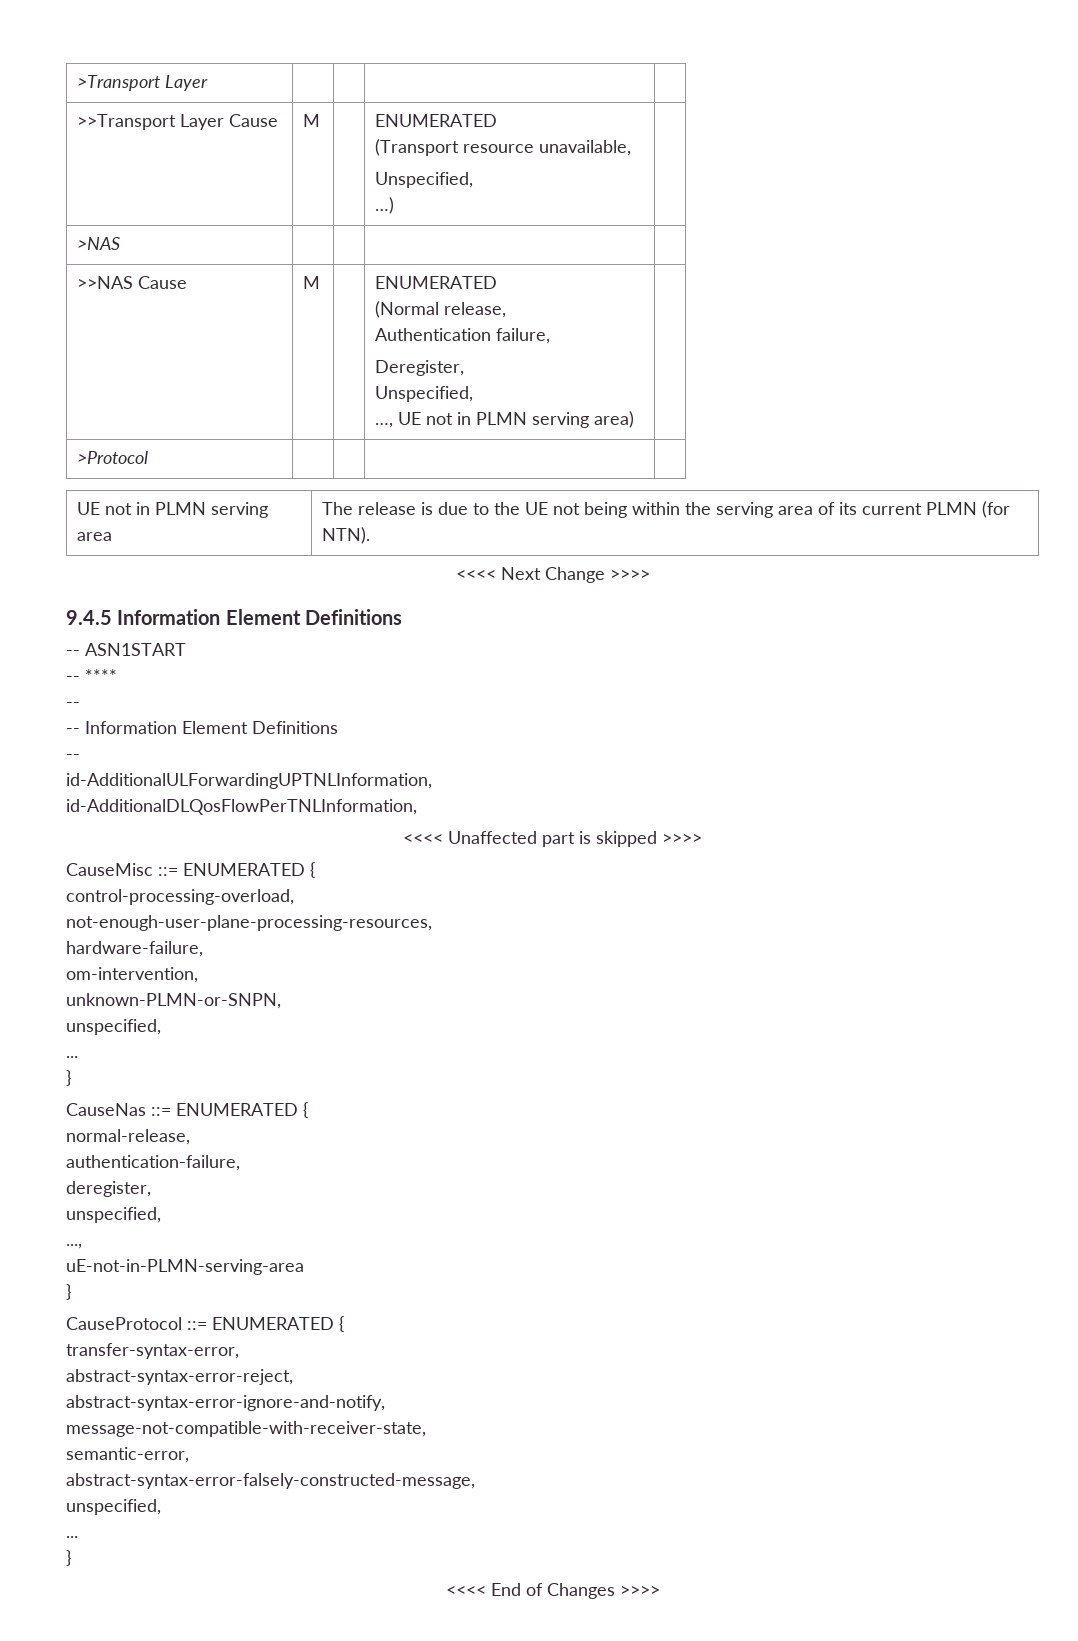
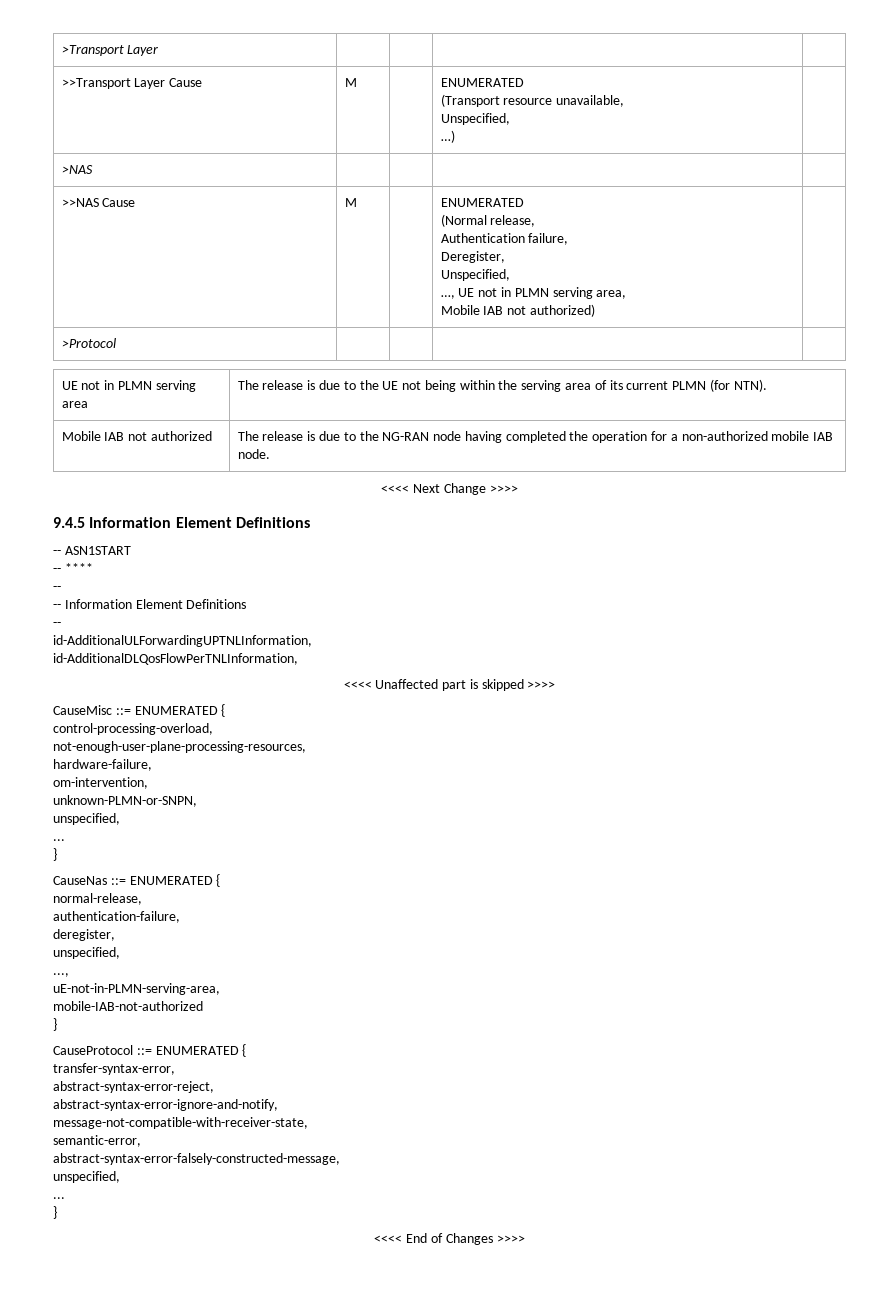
[594,411,635,428] area) -> [596,290,627,299] [440,304,596,317] area, // Mobile IAB not authorized)
(371, 535) none -> [61,431,213,441] [237,431,834,443] [237,449,270,459] // Mobile IAB not authorized | The release is due to the NG-RAN node having completed the operation for a non-authorized mobile IAB node.
[66,1259,304,1275] uE-not-in-PLMN-serving-area -> [53,983,220,995] [53,1001,203,1011] uE-not-in-PLMN-serving-area, // mobile-IAB-not-authorized

